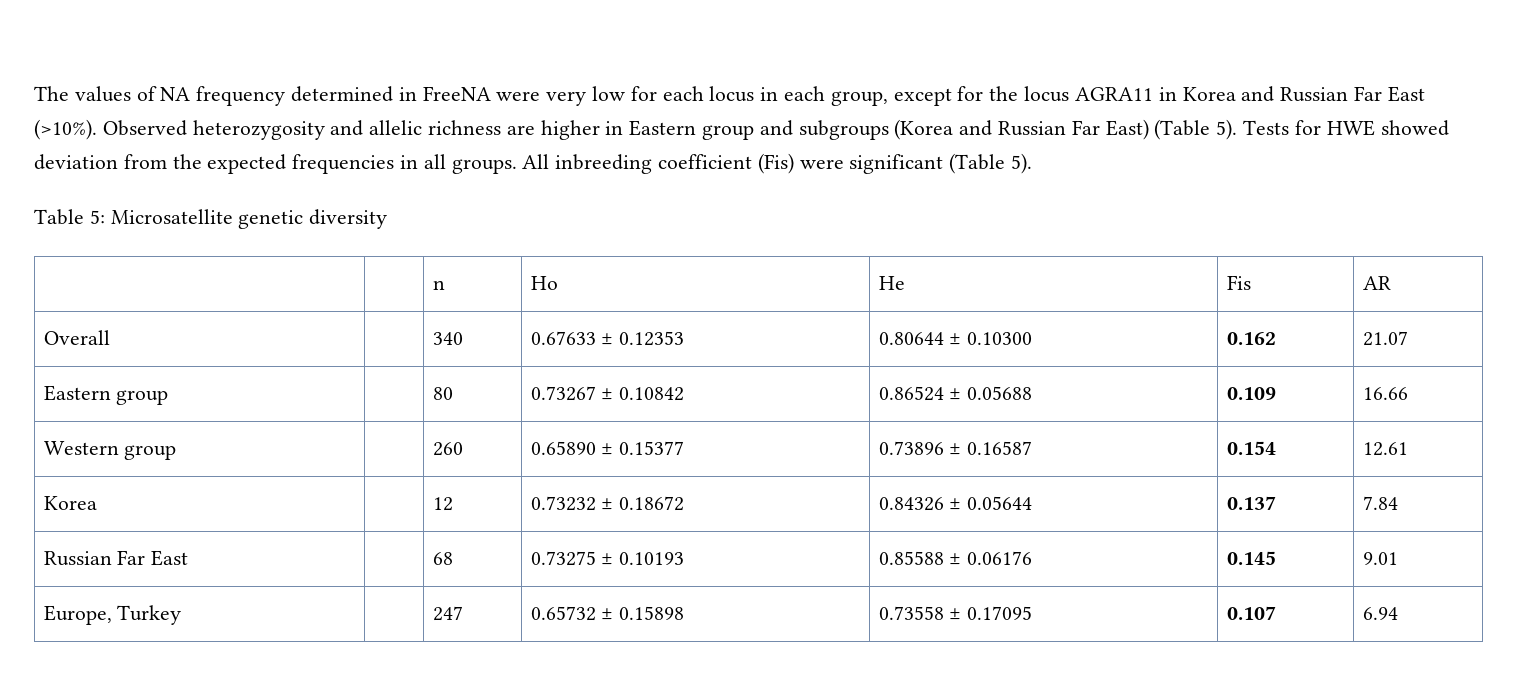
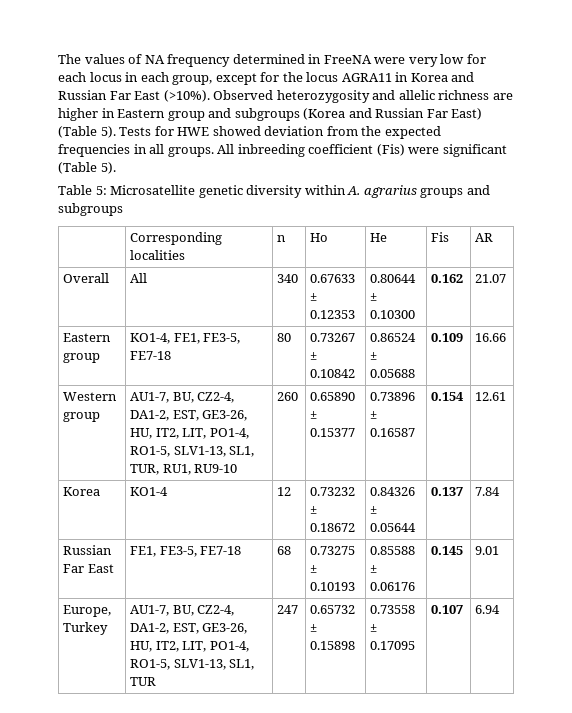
(388, 219) // | -> [304,185,490,198] [58,203,123,216] [130,232,223,245] [130,250,186,260] within A. agrarius groups and subgroups // | Corresponding localities
(110, 337) none -> [130,273,148,283] All
(169, 397) none -> [130,333,241,344] [130,351,172,360] KO1-4, FE1, FE3-5, FE7-18
(177, 452) none -> [130,392,235,403] [130,410,248,421] [130,428,249,439] [130,446,255,457] [130,464,238,475] AU1-7, BU, CZ2-4, DA1-2, EST, GE3-26, HU, IT2, LIT, PO1-4, RO1-5, SLV1-13, SL1, TUR, RU1, RU9-10
(97, 503) none -> [130,487,169,496] KO1-4
(189, 558) none -> [130,546,242,557] FE1, FE3-5, FE7-18
(182, 615) none -> [130,605,235,616] [130,623,248,634] [130,641,249,652] [130,659,255,670] [130,677,157,686] AU1-7, BU, CZ2-4, DA1-2, EST, GE3-26, HU, IT2, LIT, PO1-4, RO1-5, SLV1-13, SL1, TUR

